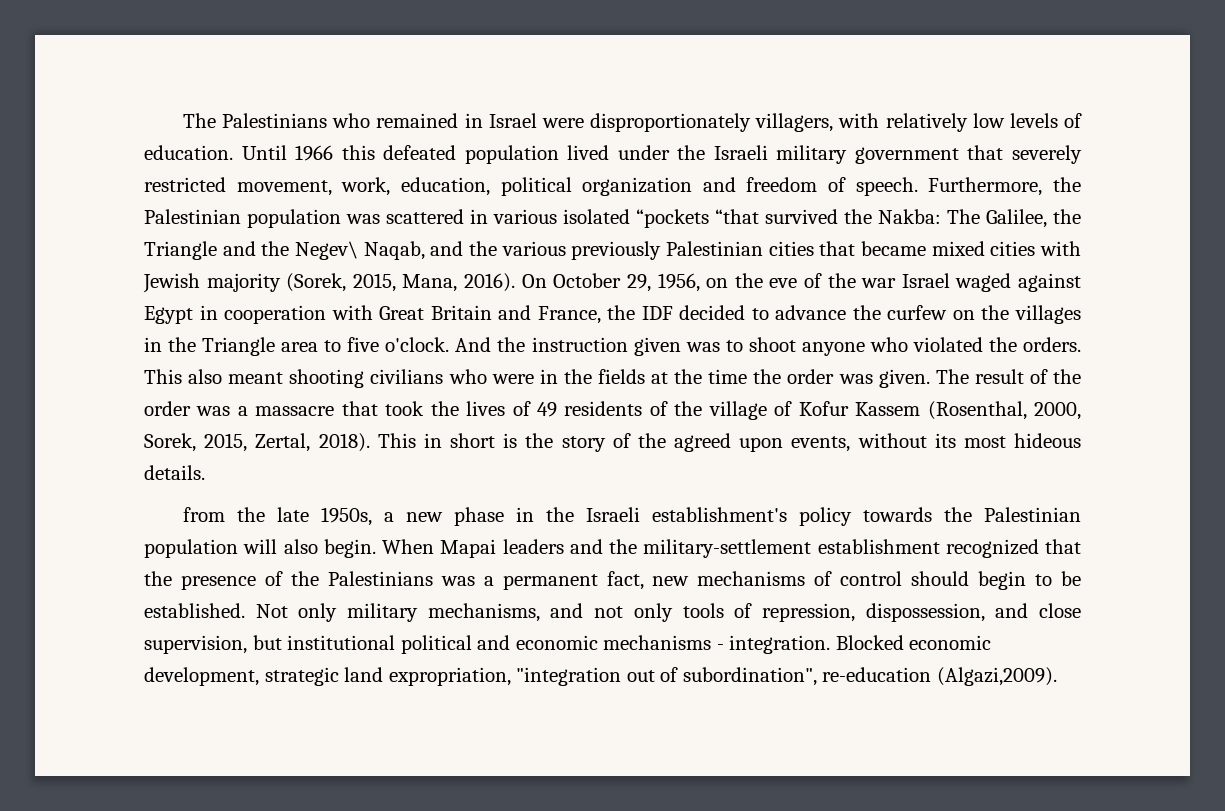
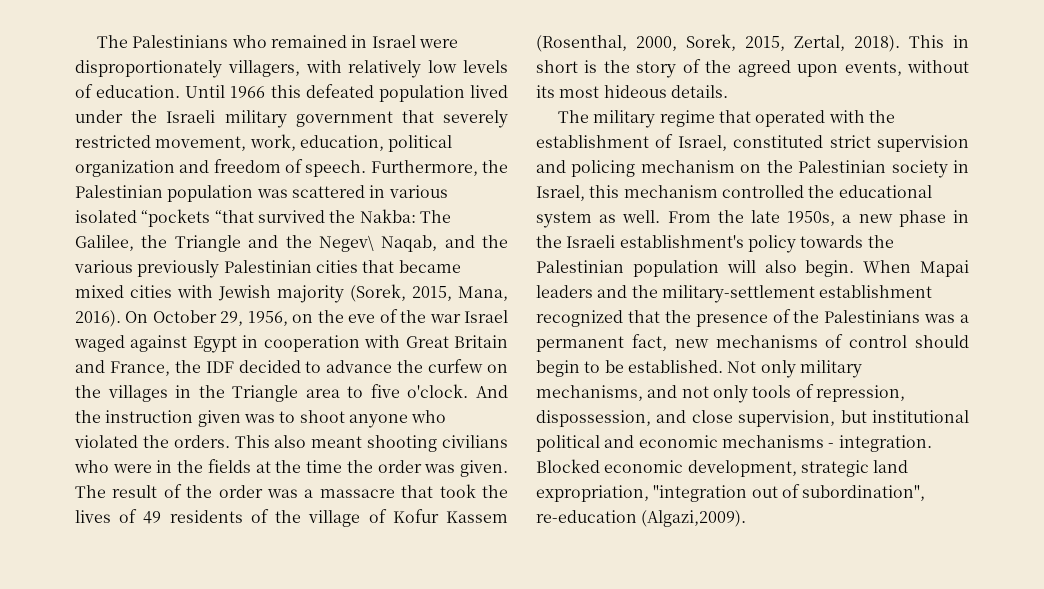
[182,507,225,522] from -> [558,110,895,128] [536,134,970,152] [536,160,969,178] [536,185,932,201] [536,210,711,228] The military regime that operated with the establishment of Israel, constituted strict supervision and policing mechanism on the Palestinian society in Israel, this mechanism controlled the educational system as well. From

